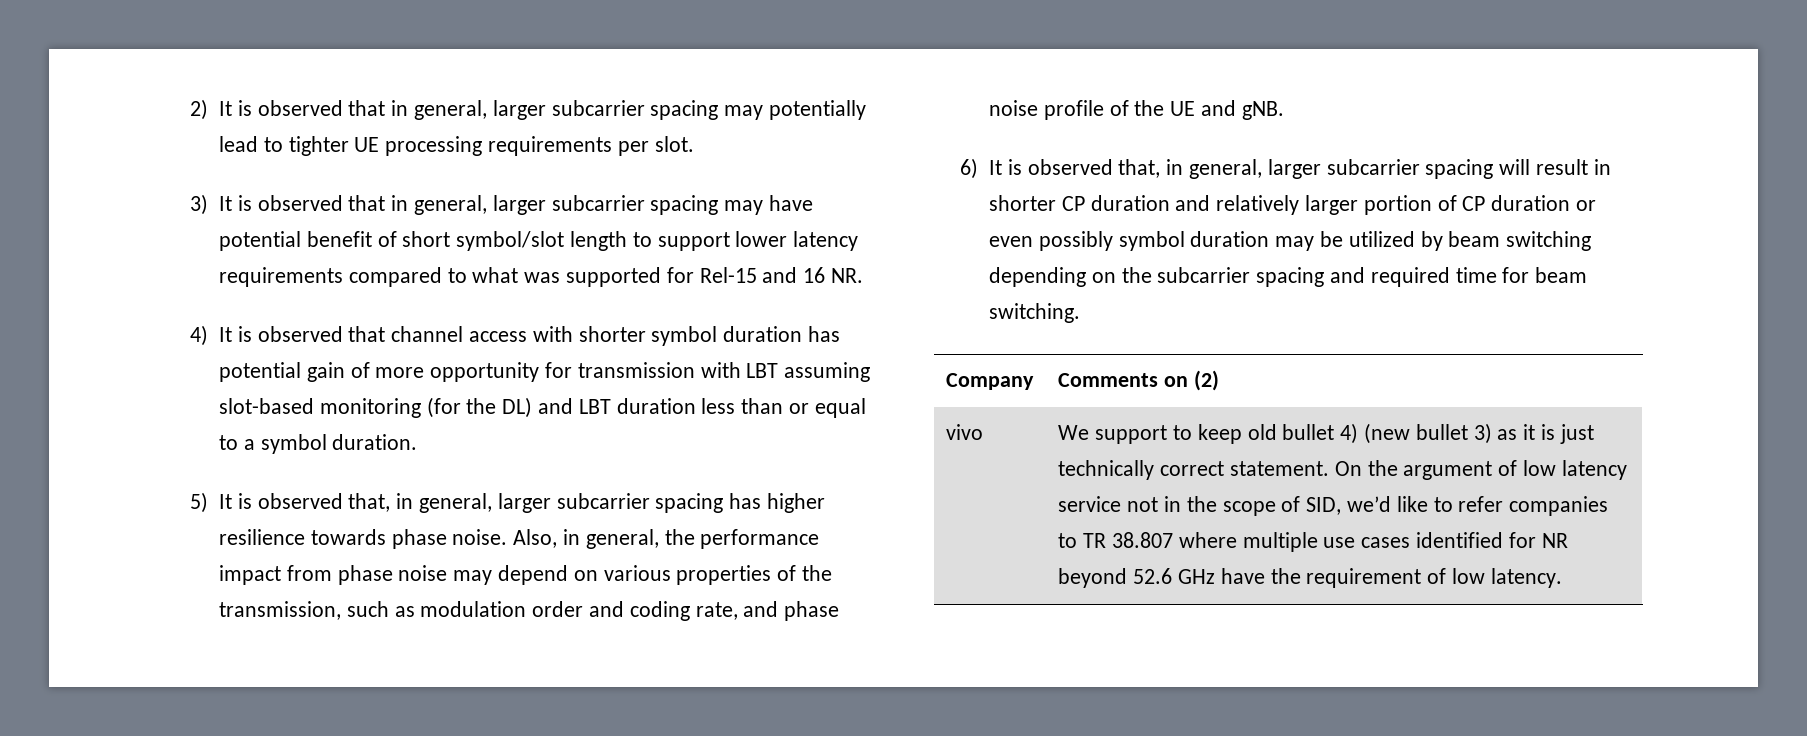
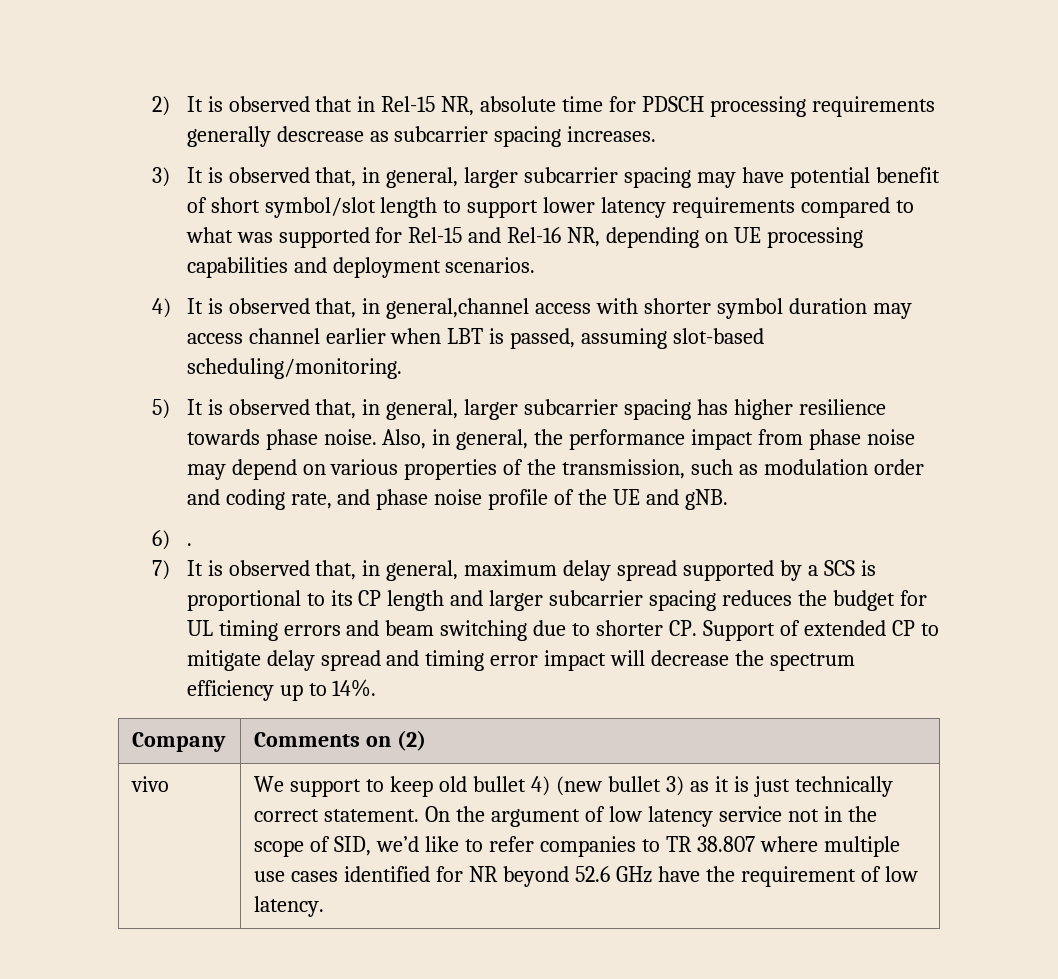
[413,100,866,120] [218,136,694,156] general, larger subcarrier spacing may potentially lead to tighter UE processing requirements per slot. -> [381,96,935,117] [186,126,657,147] Rel-15 NR, absolute time for PDSCH processing requirements generally descrease as subcarrier spacing increases.
[348,195,386,211] that -> [315,167,357,187] that,
[803,267,863,283] 16 NR. -> [507,227,863,248] [186,257,536,278] Rel-16 NR, depending on UE processing capabilities and deployment scenarios.
[348,326,464,342] that channel -> [315,298,530,319] that, in general,channel
[807,326,840,342] [218,362,871,382] [218,397,866,418] [218,434,418,454] has potential gain of more opportunity for transmission with LBT assuming slot-based monitoring (for the DL) and LBT duration less than or equal to a symbol duration. -> [872,303,912,319] [186,328,765,349] [186,358,402,379] may access channel earlier when LBT is passed, assuming slot-based scheduling/monitoring.
[988,159,1611,179] [988,195,1596,215] [988,231,1592,251] [988,267,1588,287] [988,303,1080,323] It is observed that, in general, larger subcarrier spacing will result in shorter CP duration and relatively larger portion of CP duration or even possibly symbol duration may be utilized by beam switching depending on the subcarrier spacing and required time for beam switching. -> [186,543,192,546] [152,560,876,581] [186,590,927,611] [186,620,939,641] [186,650,856,671] [186,679,377,701] . // 7) It is observed that, in general, maximum delay spread supported by a SCS is proportional to its CP length and larger subcarrier spacing reduces the budget for UL timing errors and beam switching due to shorter CP. Support of extended CP to mitigate delay spread and timing error impact will decrease the spectrum efficiency up to 14%.

